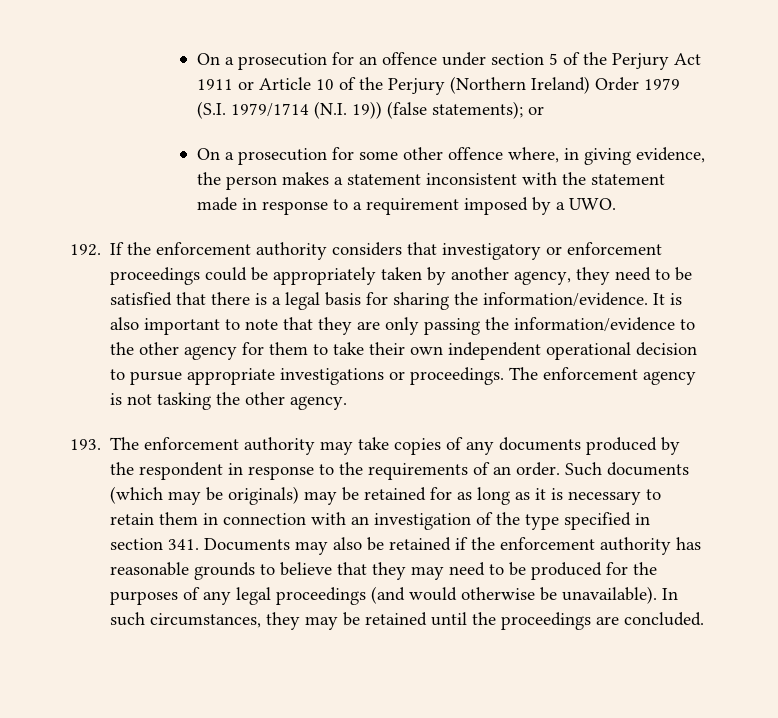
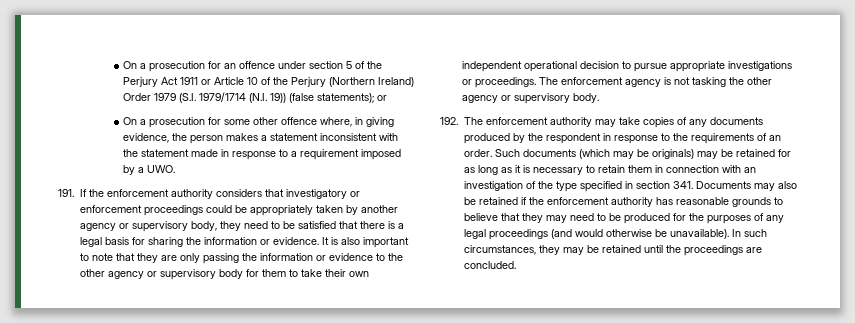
[70,244,101,256] 192. -> [58,189,74,197] 191.
[514,271,572,285] agency, -> [79,221,217,232] agency or supervisory body,
[483,292,649,307] information/evidence. -> [203,237,319,245] information or evidence.
[514,317,676,332] information/evidence -> [259,253,373,261] information or evidence
(238, 353) none -> [146,269,243,280] or supervisory body
[290,396,348,410] [70,439,101,450] agency. // 193. -> [461,93,599,104] [440,117,458,125] agency or supervisory body. // 192.

